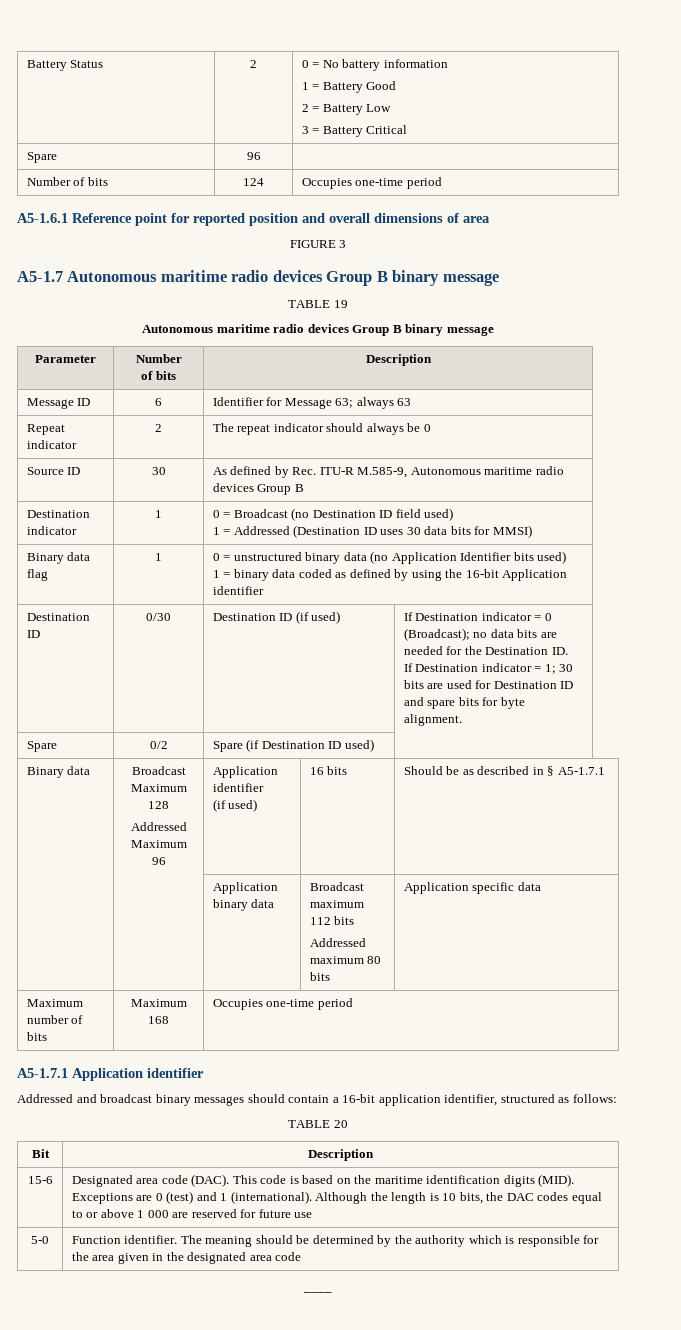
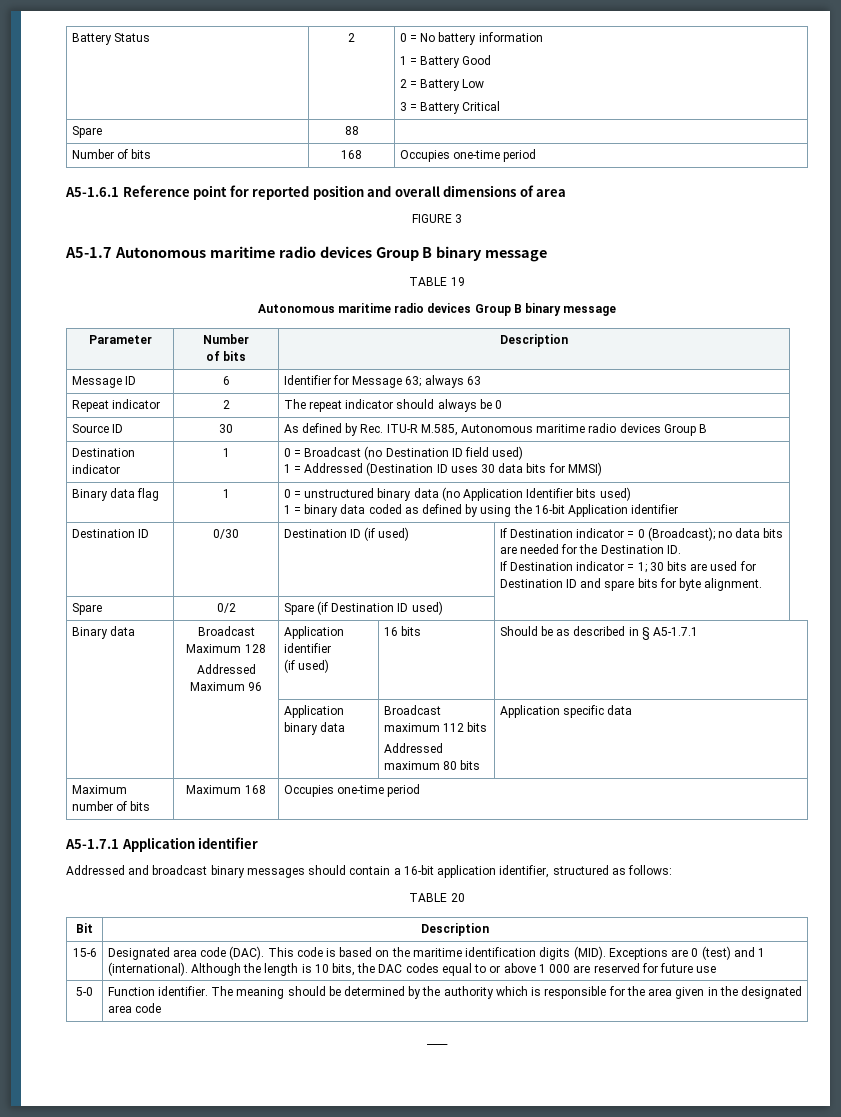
[246,152,261,160] 96 -> [344,126,359,135] 88
[243,178,264,186] 124 -> [341,150,362,159] 168
[357,467,408,478] M.585-9, -> [420,424,458,436] M.585,

